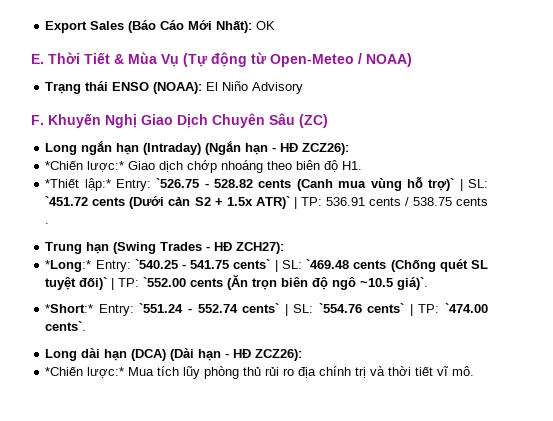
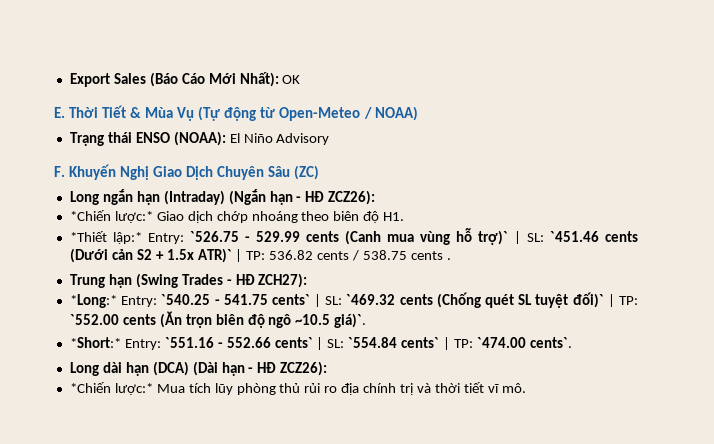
[214,179,254,188] 528.82 -> [255,231,300,242] 529.99
[45,196,89,206] `451.72 -> [549,231,599,242] `451.46
[325,197,365,206] 536.91 -> [269,250,314,260] 536.82
[306,259,350,269] `469.48 -> [346,294,396,305] `469.32
[139,303,362,316] `551.24 - 552.74 cents` | SL: `554.76 -> [164,337,398,350] `551.16 - 552.66 cents` | SL: `554.84

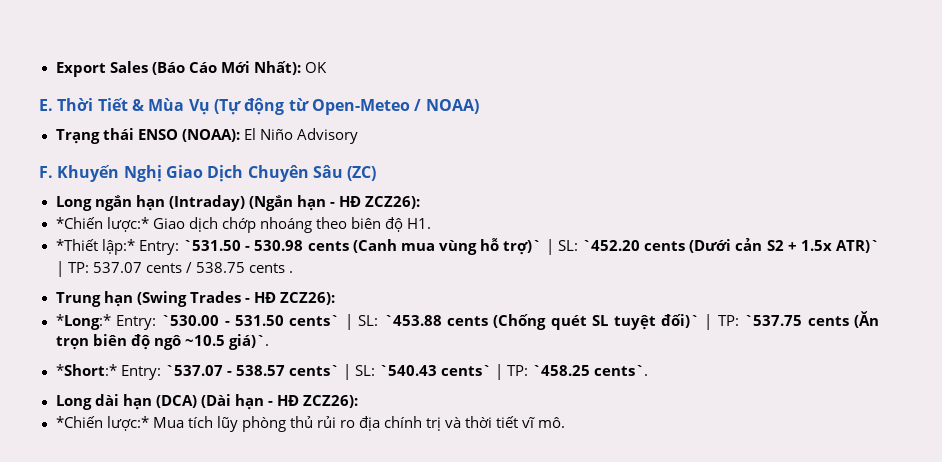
[189,231,300,242] `526.75 - 529.99 -> [183,240,304,251] `531.50 - 530.98
[549,231,599,242] `451.46 -> [581,240,640,251] `452.20
[269,250,314,260] 536.82 -> [92,262,142,273] 537.07
[258,273,308,288] ZCH27): -> [279,292,335,305] ZCZ26):
[161,294,396,307] `540.25 - 541.75 cents` | SL: `469.32 -> [161,314,442,330] `530.00 - 531.50 cents` | SL: `453.88
[69,314,119,325] `552.00 -> [744,315,803,326] `537.75
[164,337,398,350] `551.16 - 552.66 cents` | SL: `554.84 -> [164,364,437,380] `537.07 - 538.57 cents` | SL: `540.43
[476,337,526,348] `474.00 -> [532,365,591,376] `458.25

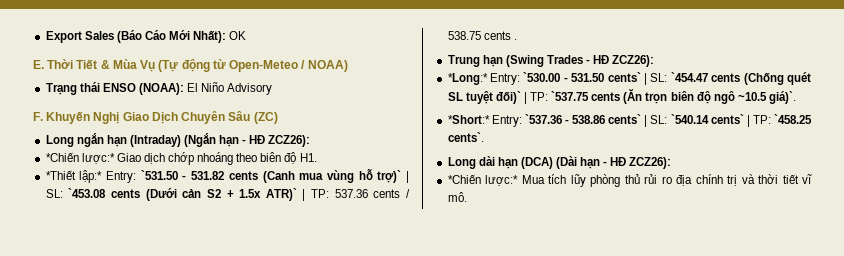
[254,240,304,251] 530.98 -> [191,171,225,180] 531.82
[581,240,640,251] `452.20 -> [68,188,107,198] `453.08
[92,262,142,273] 537.07 -> [334,189,368,198] 537.36
[383,315,442,326] `453.88 -> [670,72,708,82] `454.47
[164,364,437,380] `537.07 - 538.57 cents` | SL: `540.43 -> [524,114,709,127] `537.36 - 538.86 cents` | SL: `540.14

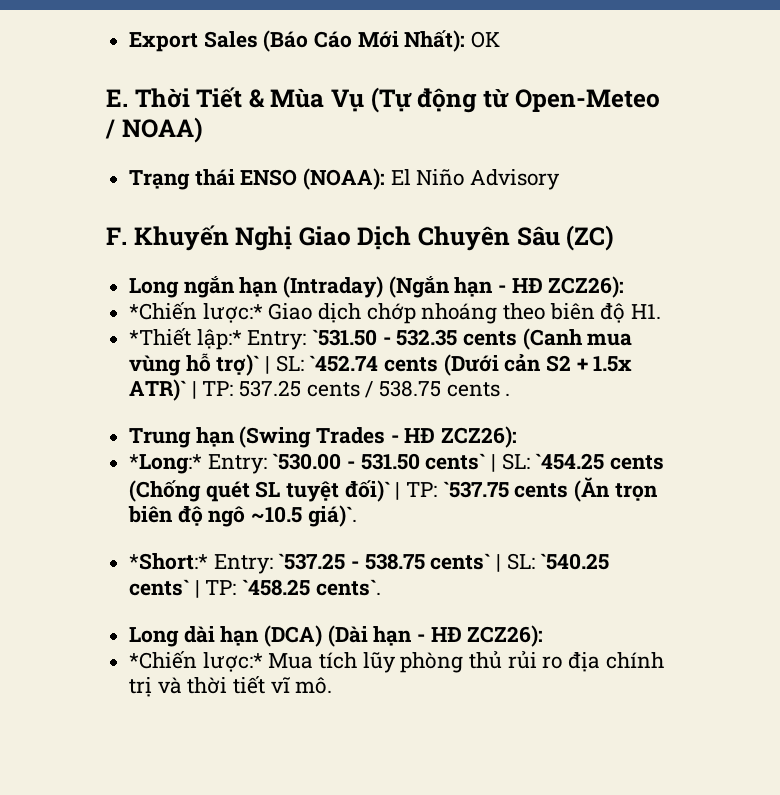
[191,171,225,180] 531.82 -> [396,329,458,346] 532.35
[68,188,107,198] `453.08 -> [309,355,379,372] `452.74
[334,189,368,198] 537.36 -> [239,380,302,397] 537.25
[670,72,708,82] `454.47 -> [535,453,605,470] `454.25
[524,114,709,127] `537.36 - 538.86 cents` | SL: `540.14 -> [278,553,610,572] `537.25 - 538.75 cents` | SL: `540.25

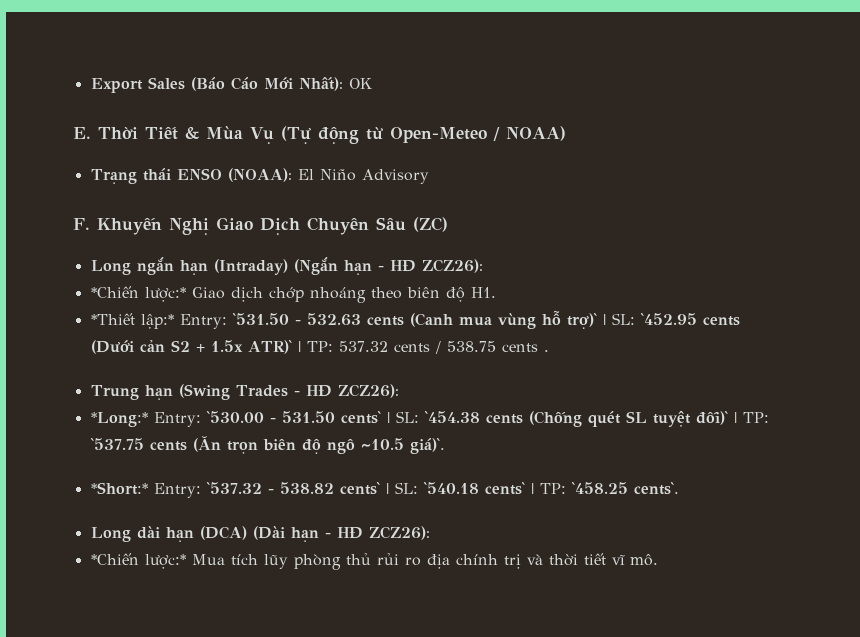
[396,329,458,346] 532.35 -> [306,313,361,326] 532.63
[309,355,379,372] `452.74 -> [639,313,697,325] `452.95
[239,380,302,397] 537.25 -> [338,341,388,352] 537.32
[535,453,605,470] `454.25 -> [423,411,480,423] `454.38
[278,553,610,572] `537.25 - 538.75 cents` | SL: `540.25 -> [205,482,479,495] `537.32 - 538.82 cents` | SL: `540.18

